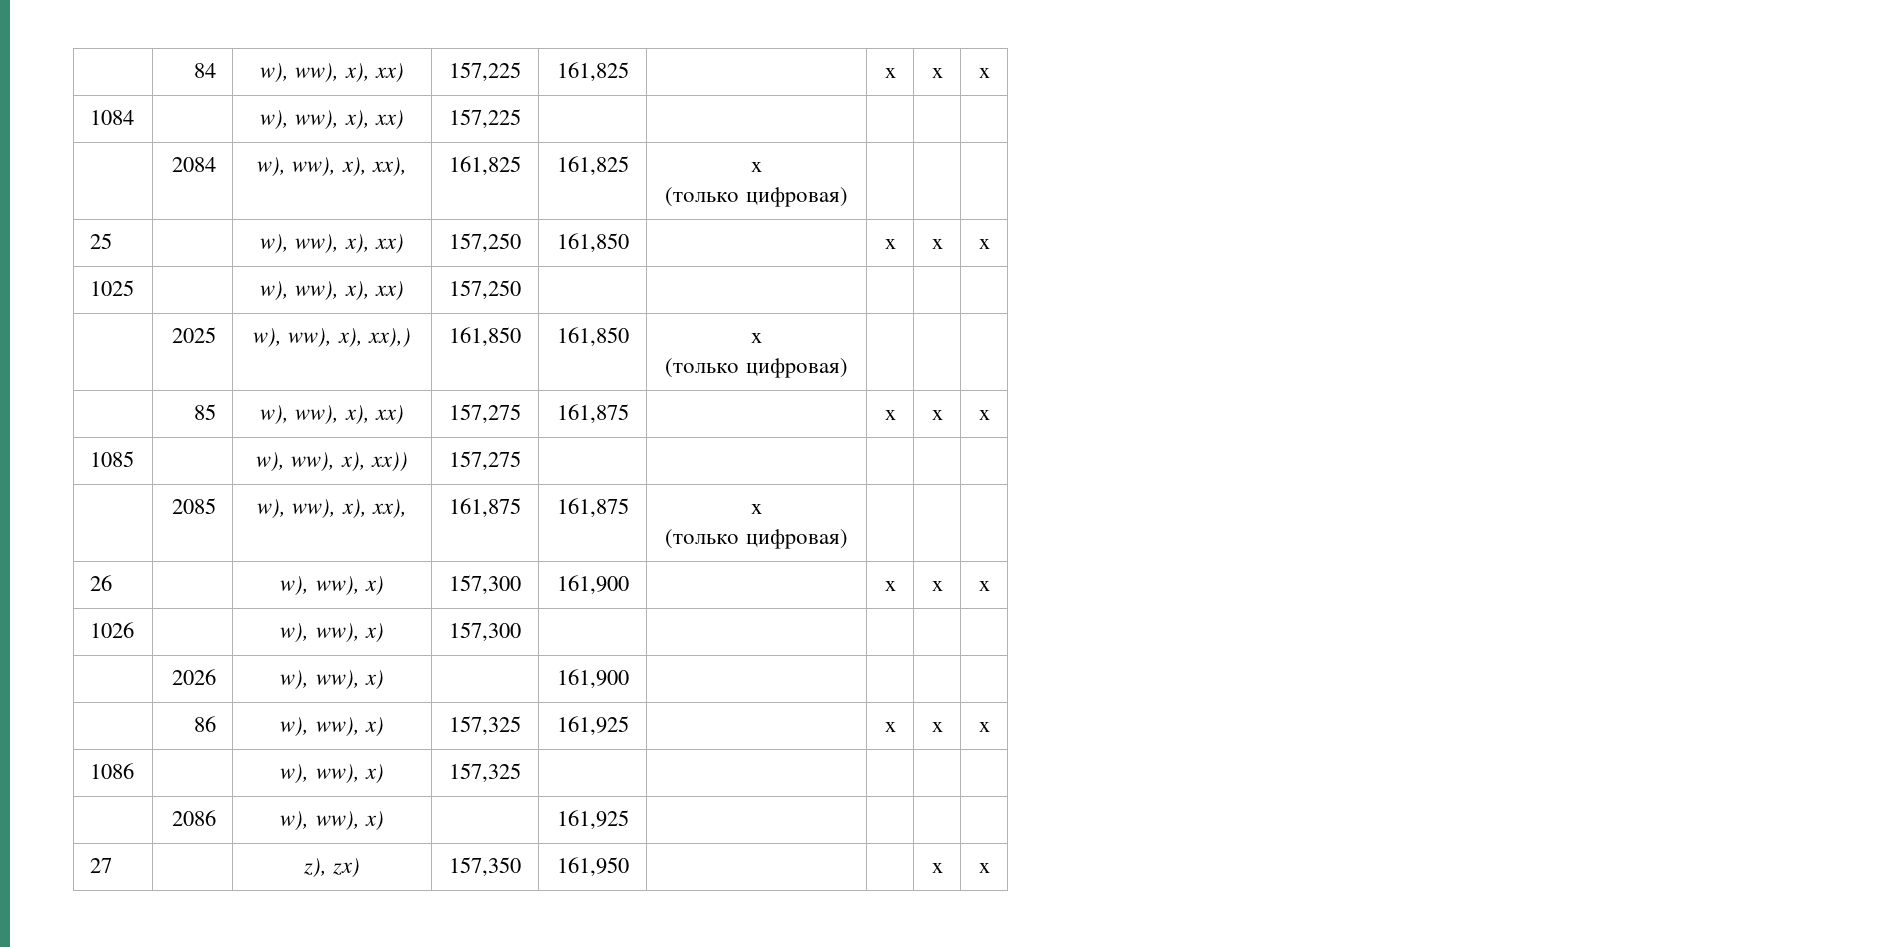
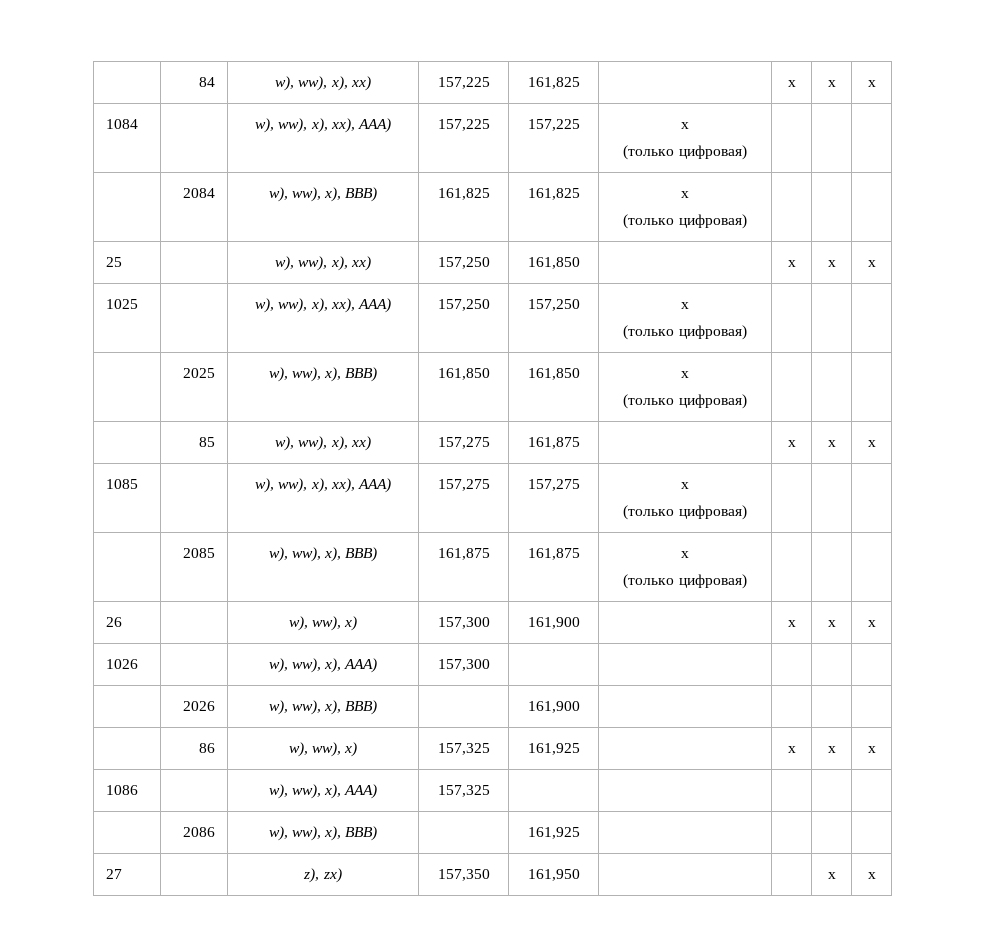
[374,110,404,130] [449,109,521,129] xx) | 157,225 | | -> [330,118,391,133] [437,119,490,131] [527,119,580,131] [681,122,689,129] [623,145,747,160] xx), AAA) | 157,225 | 157,225 | x // (только цифровая)
[371,157,407,177] xx), -> [345,187,378,202] BBB)
[374,281,404,301] [449,280,521,300] xx) | 157,250 | | -> [330,298,391,313] [437,299,490,311] [527,299,580,311] [681,302,689,309] [623,325,747,340] xx), AAA) | 157,250 | 157,250 | x // (только цифровая)
[367,328,411,348] xx),) -> [345,367,378,382] BBB)
[370,452,408,472] [449,451,521,471] xx)) | 157,275 | | -> [330,478,391,493] [437,479,490,491] [527,479,580,491] [681,482,689,489] [623,505,747,520] xx), AAA) | 157,275 | 157,275 | x // (только цифровая)
[371,499,407,519] xx), -> [345,547,378,562] BBB)
[364,623,384,643] x) -> [324,658,378,673] x), AAA)
[364,670,384,690] x) -> [324,700,378,715] x), BBB)
[364,764,384,784] x) -> [324,784,378,799] x), AAA)
[364,811,384,831] x) -> [324,826,378,841] x), BBB)

